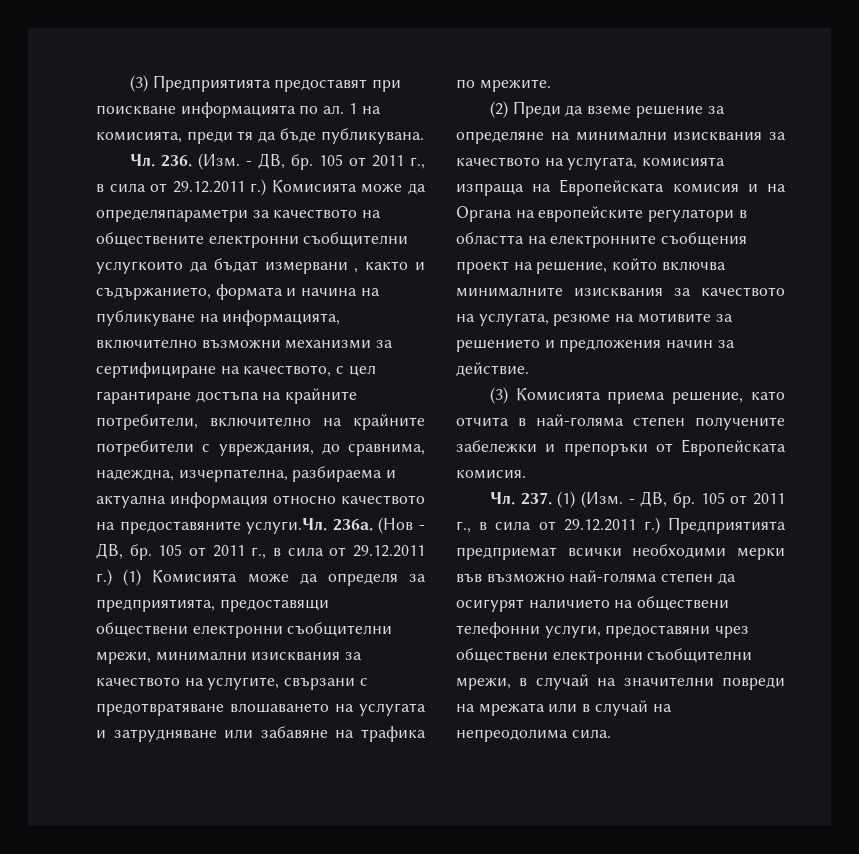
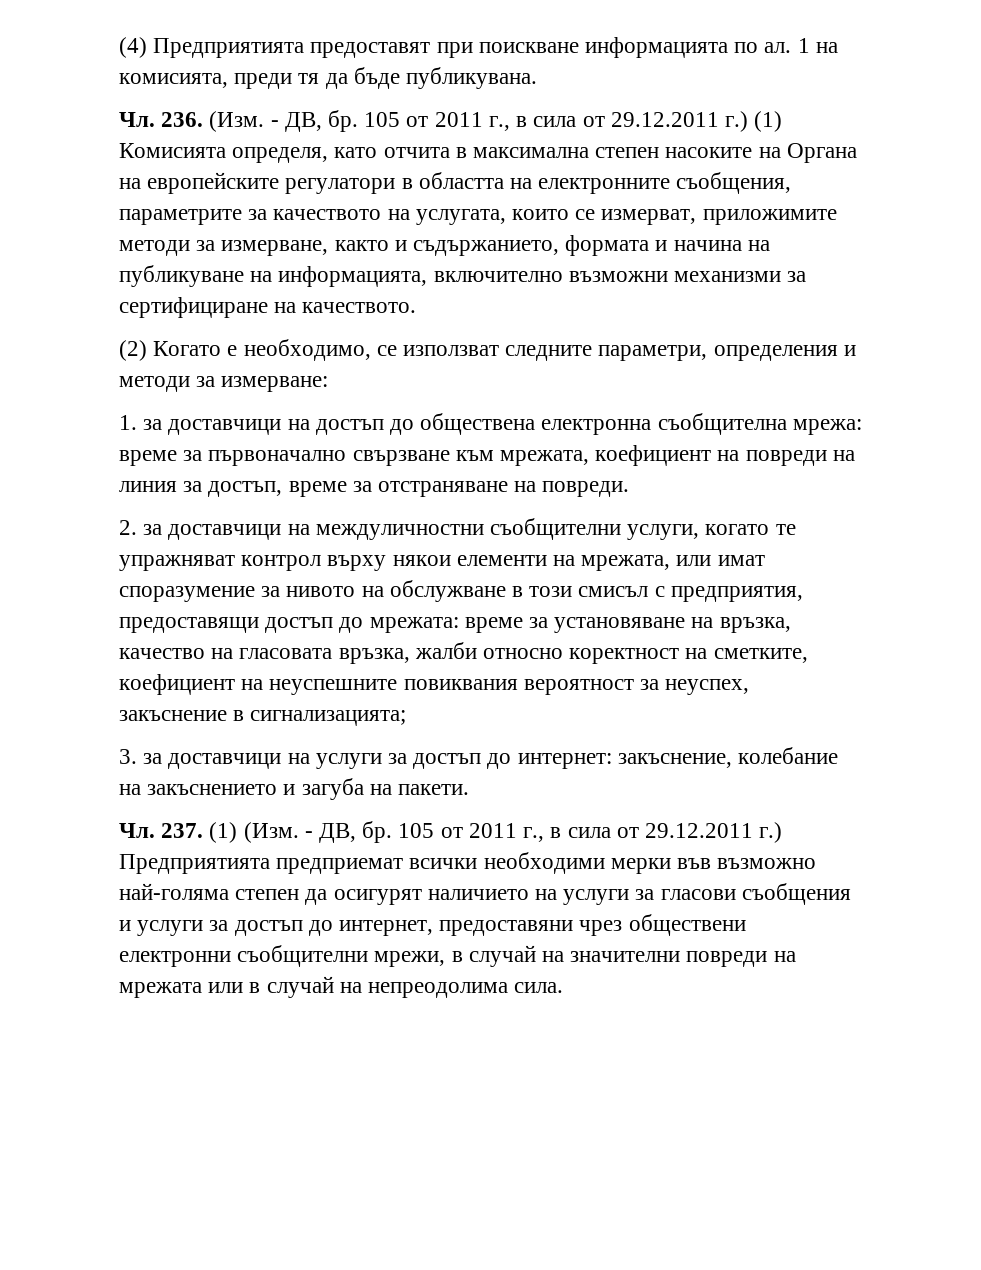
[129,75,148,92] (3) -> [119,37,147,58] (4)
[271,180,426,195] [96,209,382,222] [96,232,409,248] [96,258,359,274] Комисията може да определяпараметри за качеството на обществените електронни съобщителни услугкоито да бъдат измервани , -> [754,111,783,132] [119,143,857,163] [119,172,792,194] [119,209,837,225] [119,240,329,256] (1) Комисията определя, като отчита в максимална степен насоките на Органа на европейските регулатори в областта на електронните съобщения, параметрите за качеството на услугата, които се измерват, приложимите методи за измерване,
[243,365,376,377] [96,388,358,404] [96,414,425,430] [96,440,425,456] [96,466,397,482] [96,492,426,508] [96,517,425,534] [96,543,425,560] [96,569,426,586] [96,599,329,612] [96,622,393,638] [96,651,363,664] [96,677,368,690] [96,703,426,716] [96,726,426,742] [456,79,551,92] [489,101,725,118] [456,131,786,144] [456,157,726,170] [456,179,786,196] [456,206,747,222] [456,232,748,248] [456,258,726,274] [456,287,785,297] [456,313,733,326] [456,339,735,352] [456,362,529,377] [489,387,785,404] [456,414,785,430] [456,439,786,456] [456,470,526,479] качеството, с цел гарантиране достъпа на крайните потребители, включително на крайните потребители с увреждания, до сравнима, надеждна, изчерпателна, разбираема и актуална информация относно качеството на предоставяните услуги.Чл. 236а. (Нов - ДВ, бр. 105 от 2011 г., в сила от 29.12.2011 г.) (1) Комисията може да определя за предприятията, предоставящи обществени електронни съобщителни мрежи, минимални изисквания за качеството на услугите, свързани с предотвратяване влошаването на услугата и затрудняване или забавяне на трафика по мрежите. // (2) Преди да вземе решение за определяне на минимални изисквания за качеството на услугата, комисията изпраща на Европейската комисия и на Органа на европейските регулатори в областта на електронните съобщения проект на решение, който включва минималните изисквания за качеството на услугата, резюме на мотивите за решението и предложения начин за действие. // (3) Комисията приема решение, като отчита в най-голяма степен получените забележки и препоръки от Европейската комисия. -> [302,302,417,313] [119,339,856,361] [119,376,329,392] [119,413,862,435] [119,445,855,466] [119,481,630,497] [119,518,796,540] [119,555,765,571] [119,580,803,602] [119,617,791,633] [119,642,808,664] [119,674,750,695] [119,710,407,726] [119,747,839,769] [119,778,470,800] качеството. // (2) Когато е необходимо, се използват следните параметри, определения и методи за измерване: // 1. за доставчици на достъп до обществена електронна съобщителна мрежа: време за първоначално свързване към мрежата, коефициент на повреди на линия за достъп, време за отстраняване на повреди. // 2. за доставчици на междуличностни съобщителни услуги, когато те упражняват контрол върху някои елементи на мрежата, или имат споразумение за нивото на обслужване в този смисъл с предприятия, предоставящи достъп до мрежата: време за установяване на връзка, качество на гласовата връзка, жалби относно коректност на сметките, коефициент на неуспешните повиквания вероятност за неуспех, закъснение в сигнализацията; // 3. за доставчици на услуги за достъп до интернет: закъснение, колебание на закъснението и загуба на пакети.
[637,596,730,611] [456,622,601,638] обществени телефонни услуги, -> [563,883,851,905] [119,920,434,936] услуги за гласови съобщения и услуги за достъп до интернет,

